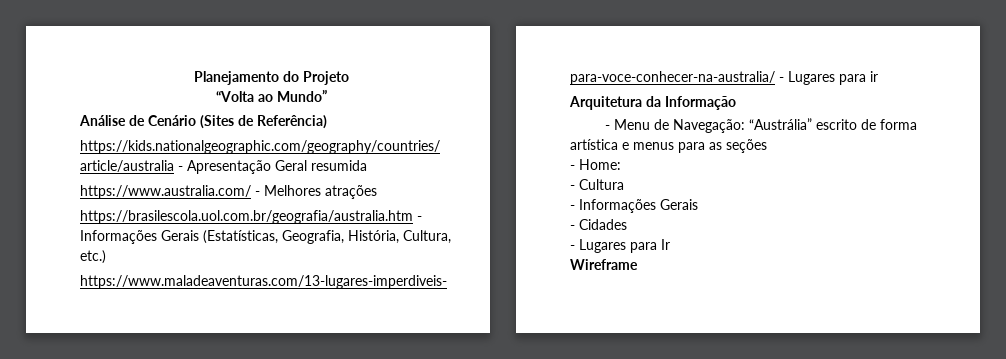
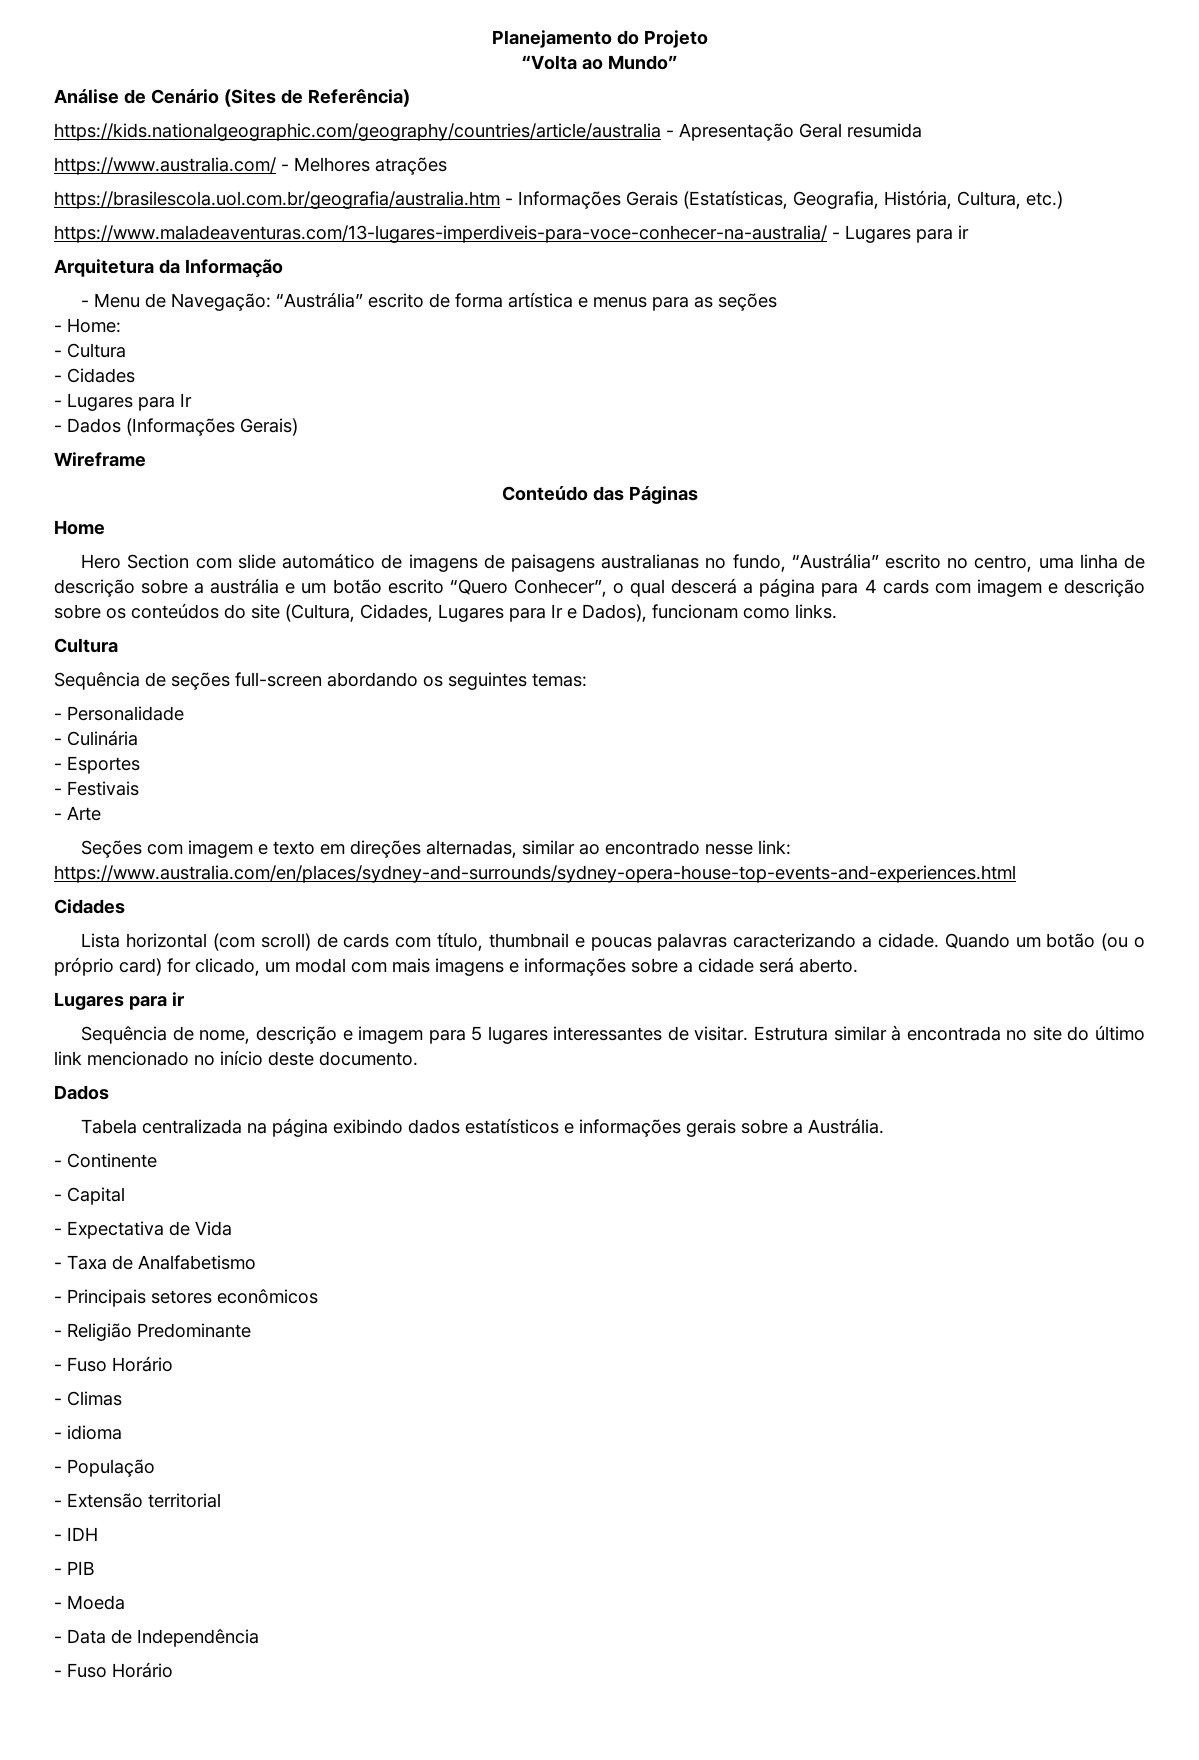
[570,199,698,213] // - Informações Gerais -> (126, 350) none
[570,259,638,270] Wireframe -> [54,418,298,436] [54,452,146,467] [501,486,698,504] [54,520,105,535] [81,553,1145,572] [54,578,1145,597] [54,603,837,622] [54,638,118,653] [54,672,587,690] [54,706,184,721] [54,730,138,746] [54,756,140,774] [54,781,139,796] [54,806,101,821] [81,840,792,858] [54,865,1016,883] [54,899,125,914] [81,932,1145,951] [54,957,858,976] [54,992,184,1010] [81,1025,1145,1044] [54,1050,418,1066] [54,1085,109,1100] [81,1118,885,1137] [54,1153,157,1168] [54,1187,125,1205] [54,1221,232,1239] [54,1255,256,1270] [54,1289,318,1307] [54,1323,251,1341] [54,1356,173,1372] [54,1391,122,1406] [54,1425,122,1440] [54,1459,155,1477] [54,1493,221,1508] [54,1527,98,1541] [54,1561,94,1575] [54,1595,125,1610] [54,1629,259,1647] [54,1662,173,1678] - Dados (Informações Gerais) // Wireframe // Conteúdo das Páginas // Home // Hero Section com slide automático de imagens de paisagens australianas no fundo, “Austrália” escrito no centro, uma linha de descrição sobre a austrália e um botão escrito “Quero Conhecer”, o qual descerá a página para 4 cards com imagem e descrição sobre os conteúdos do site (Cultura, Cidades, Lugares para Ir e Dados), funcionam como links. // Cultura // Sequência de seções full-screen abordando os seguintes temas: // - Personalidade // - Culinária // - Esportes // - Festivais // - Arte // Seções com imagem e texto em direções alternadas, similar ao encontrado nesse link: https://www.australia.com/en/places/sydney-and-surrounds/sydney-opera-house-top-events-and-experiences.html // Cidades // Lista horizontal (com scroll) de cards com título, thumbnail e poucas palavras caracterizando a cidade. Quando um botão (ou o próprio card) for clicado, um modal com mais imagens e informações sobre a cidade será aberto. // Lugares para ir // Sequência de nome, descrição e imagem para 5 lugares interessantes de visitar. Estrutura similar à encontrada no site do último link mencionado no início deste documento. // Dados // Tabela centralizada na página exibindo dados estatísticos e informações gerais sobre a Austrália. // - Continente // - Capital // - Expectativa de Vida // - Taxa de Analfabetismo // - Principais setores econômicos // - Religião Predominante // - Fuso Horário // - Climas // - idioma // - População // - Extensão territorial // - IDH // - PIB // - Moeda // - Data de Independência // - Fuso Horário

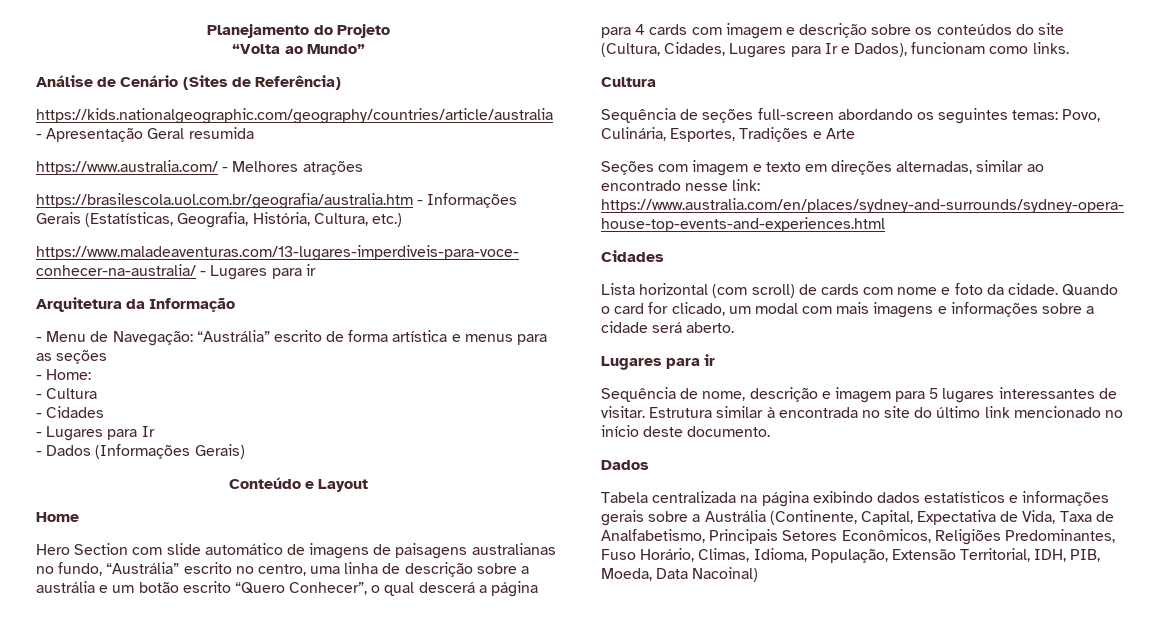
[54,452,146,467] // Wireframe -> (245, 451) none
[592,486,698,504] das Páginas -> [305,479,369,492] e Layout
[54,706,184,721] [54,730,138,746] [54,756,140,774] [54,781,139,796] [54,813,62,820] // - Personalidade // - Culinária // - Esportes // - Festivais // - -> [1062,109,1101,122] [601,127,822,142] Povo, Culinária, Esportes, Tradições e
[437,932,1145,951] [54,957,162,976] título, thumbnail e poucas palavras caracterizando a cidade. Quando um botão (ou o próprio card) -> [897,283,1119,296] [601,303,645,314] nome e foto da cidade. Quando o card
[808,1118,885,1134] [54,1153,157,1168] [54,1187,125,1205] [54,1221,232,1239] [54,1255,256,1270] [54,1289,318,1307] [54,1323,251,1341] [54,1356,173,1372] [54,1391,122,1406] [54,1425,122,1440] [54,1459,155,1477] [54,1493,221,1508] [54,1527,98,1541] [54,1561,94,1575] [54,1595,125,1610] [54,1629,259,1647] [54,1662,173,1678] Austrália. // - Continente // - Capital // - Expectativa de Vida // - Taxa de Analfabetismo // - Principais setores econômicos // - Religião Predominante // - Fuso Horário // - Climas // - idioma // - População // - Extensão territorial // - IDH // - PIB // - Moeda // - Data de Independência // - Fuso Horário -> [704,510,1114,525] [601,529,1115,545] [601,548,1101,563] [601,567,759,582] Austrália (Continente, Capital, Expectativa de Vida, Taxa de Analfabetismo, Principais Setores Econômicos, Religiões Predominantes, Fuso Horário, Climas, Idioma, População, Extensão Territorial, IDH, PIB, Moeda, Data Nacoinal)

